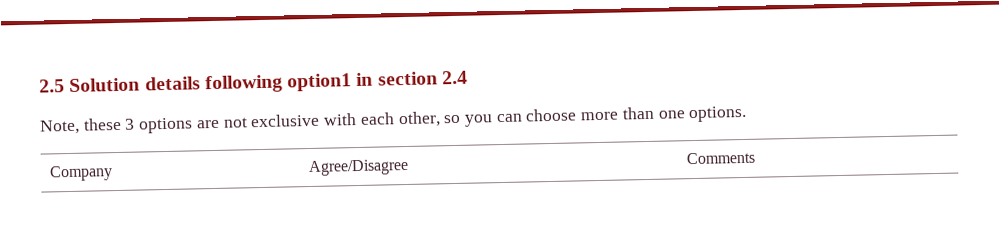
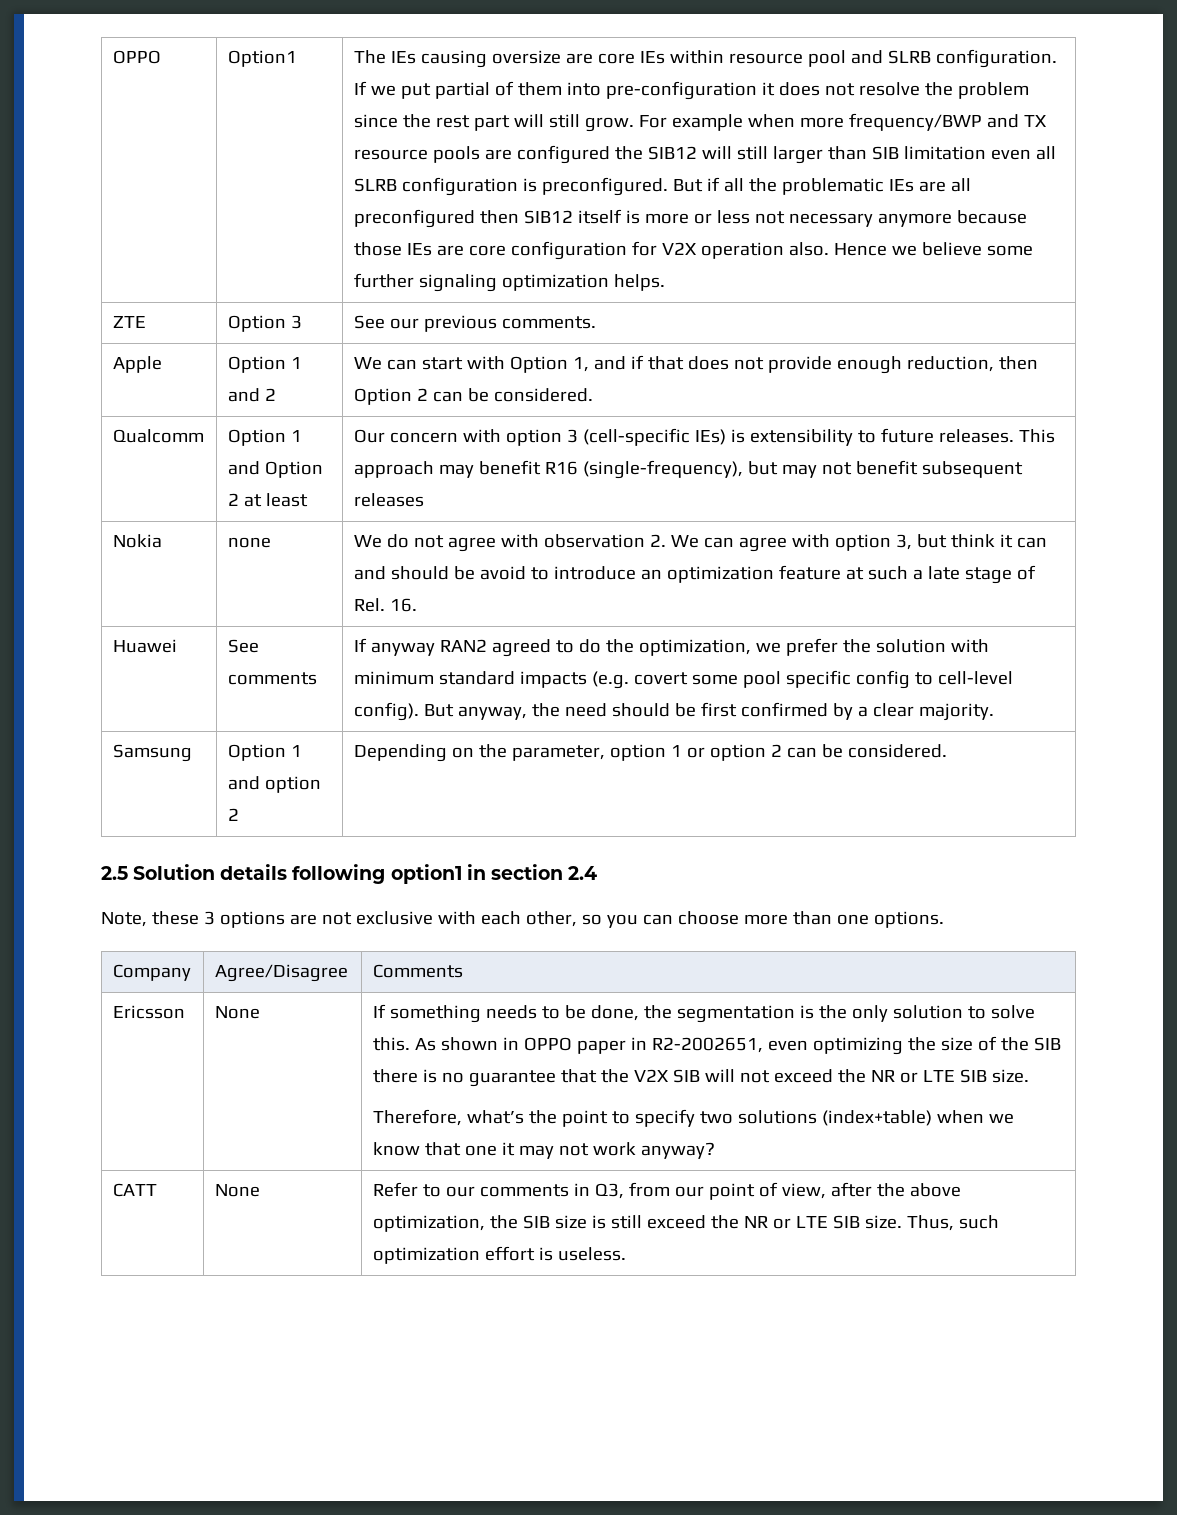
(39, 86) none -> [112,50,161,64] [227,50,297,67] [353,49,1057,68] [353,81,1029,100] [353,113,1047,132] [353,145,1056,164] [353,177,971,196] [353,209,1027,228] [353,241,1033,260] [353,273,665,292] [112,316,146,328] [227,315,302,332] [353,315,596,332] [112,356,162,373] [227,356,302,373] [227,388,276,402] [353,355,1038,374] [353,388,593,405] [112,429,204,443] [227,429,302,446] [227,461,323,478] [227,493,308,507] [353,428,1055,446] [353,460,1023,479] [353,493,424,507] [112,534,162,548] [227,537,271,548] [353,534,1047,552] [353,565,1036,584] [353,598,417,612] [112,639,177,653] [227,639,259,653] [227,672,317,685] [353,638,989,657] [353,670,1013,689] [353,702,994,721] [112,744,192,762] [227,744,302,761] [227,776,321,793] [227,808,239,821] [353,744,947,762] OPPO | Option1 | The IEs causing oversize are core IEs within resource pool and SLRB configuration. If we put partial of them into pre-configuration it does not resolve the problem since the rest part will still grow. For example when more frequency/BWP and TX resource pools are configured the SIB12 will still larger than SIB limitation even all SLRB configuration is preconfigured. But if all the problematic IEs are all preconfigured then SIB12 itself is more or less not necessary anymore because those IEs are core configuration for V2X operation also. Hence we believe some further signaling optimization helps. // ZTE | Option 3 | See our previous comments. // Apple | Option 1 and 2 | We can start with Option 1, and if that does not provide enough reduction, then Option 2 can be considered. // Qualcomm | Option 1 and Option 2 at least | Our concern with option 3 (cell-specific IEs) is extensibility to future releases. This approach may benefit R16 (single-frequency), but may not benefit subsequent releases // Nokia | none | We do not agree with observation 2. We can agree with option 3, but think it can and should be avoid to introduce an optimization feature at such a late stage of Rel. 16. // Huawei | See comments | If anyway RAN2 agreed to do the optimization, we prefer the solution with minimum standard impacts (e.g. covert some pool specific config to cell-level config). But anyway, the need should be first confirmed by a clear majority. // Samsung | Option 1 and option 2 | Depending on the parameter, option 1 or option 2 can be considered. //
(756, 158) none -> [112,1005,185,1019] [214,1006,260,1019] [372,1004,1035,1023] [372,1036,1061,1055] [372,1069,1029,1087] [372,1109,1014,1127] [372,1142,715,1159] [112,1183,157,1197] [214,1184,260,1197] [372,1182,961,1200] [372,1215,999,1232] [372,1246,626,1264] // Ericsson | None | If something needs to be done, the segmentation is the only solution to solve this. As shown in OPPO paper in R2-2002651, even optimizing the size of the SIB there is no guarantee that the V2X SIB will not exceed the NR or LTE SIB size. // Therefore, what’s the point to specify two solutions (index+table) when we know that one it may not work anyway? // CATT | None | Refer to our comments in Q3, from our point of view, after the above optimization, the SIB size is still exceed the NR or LTE SIB size. Thus, such optimization effort is useless.

